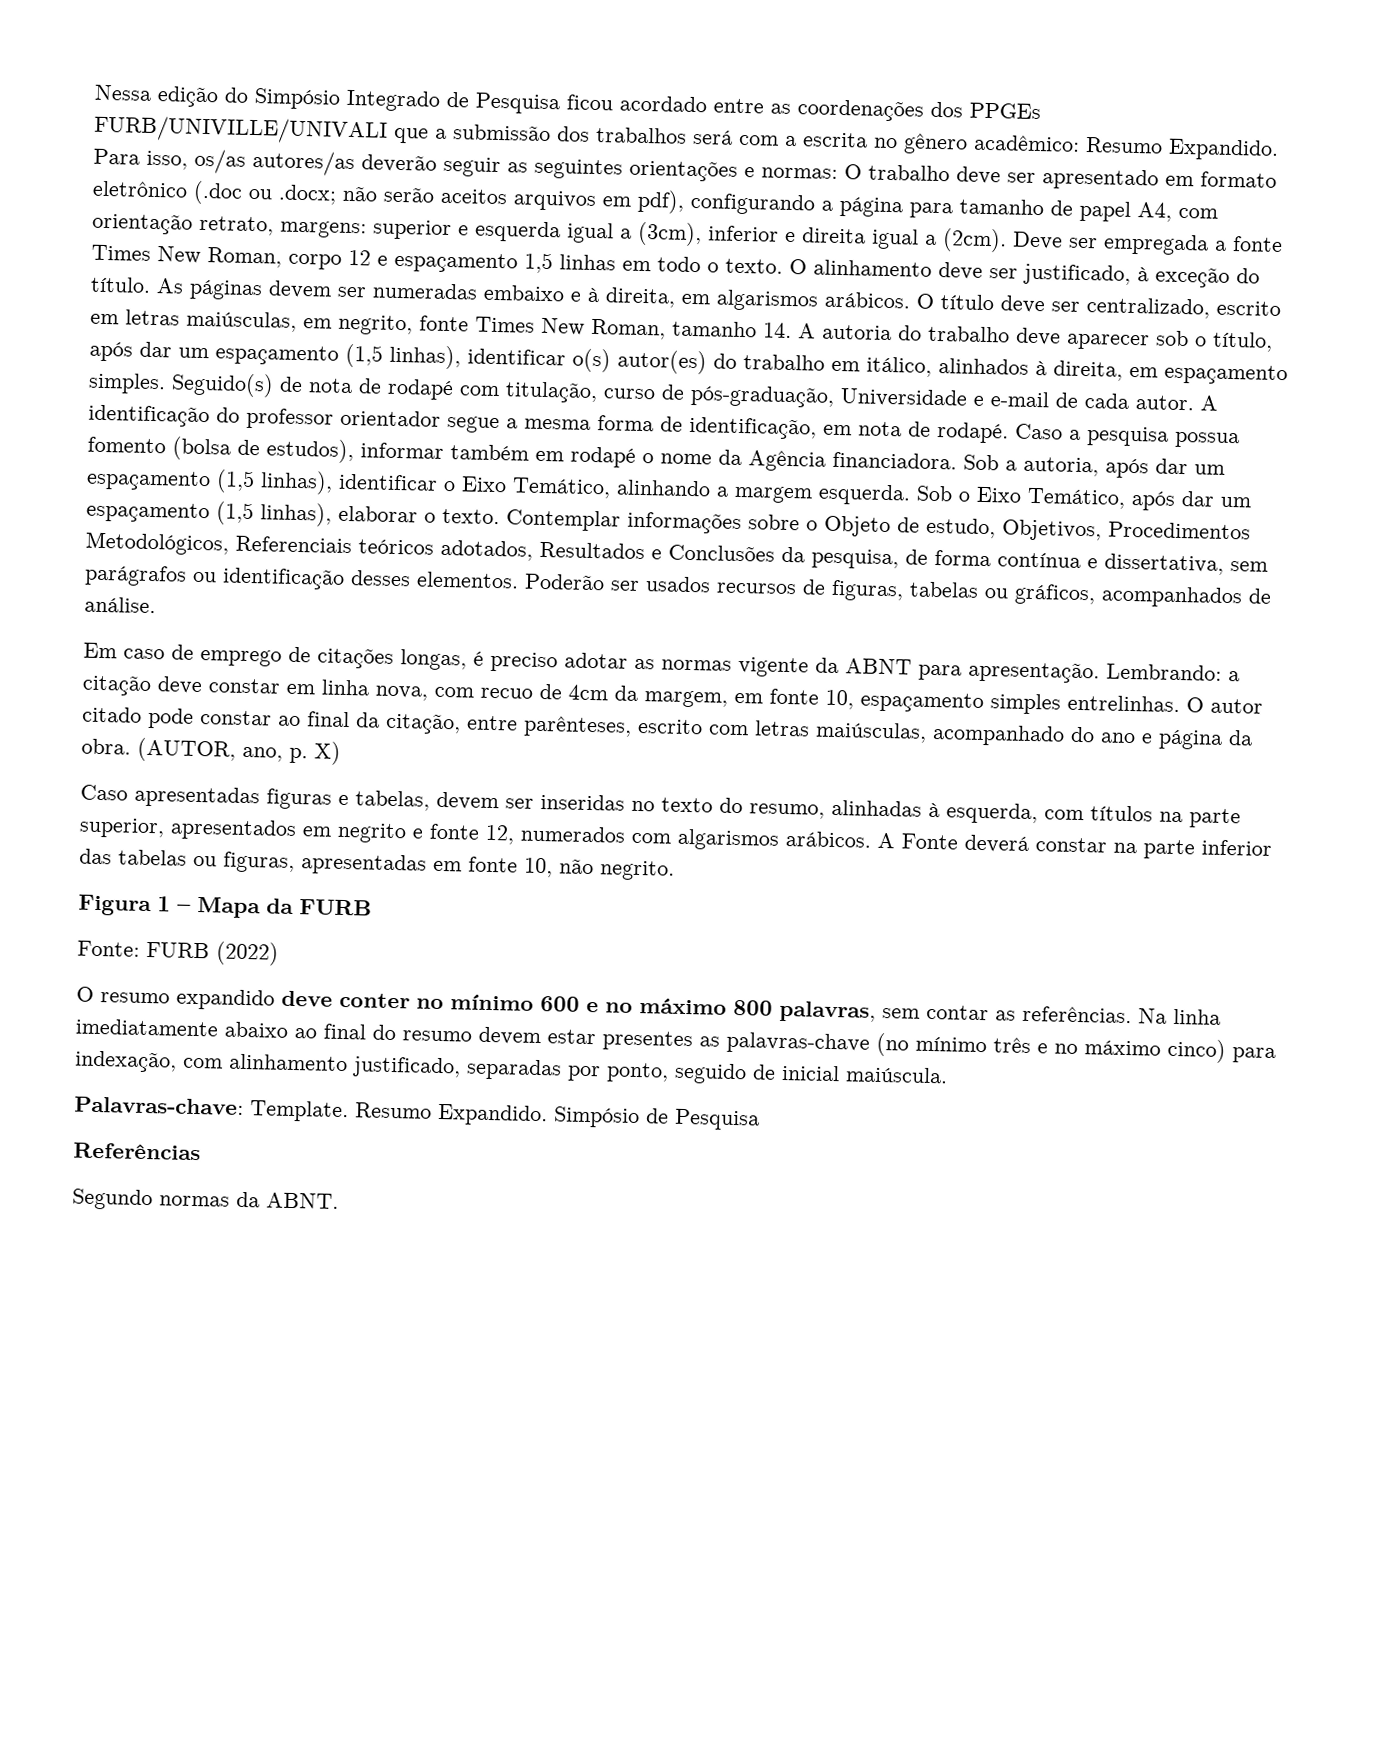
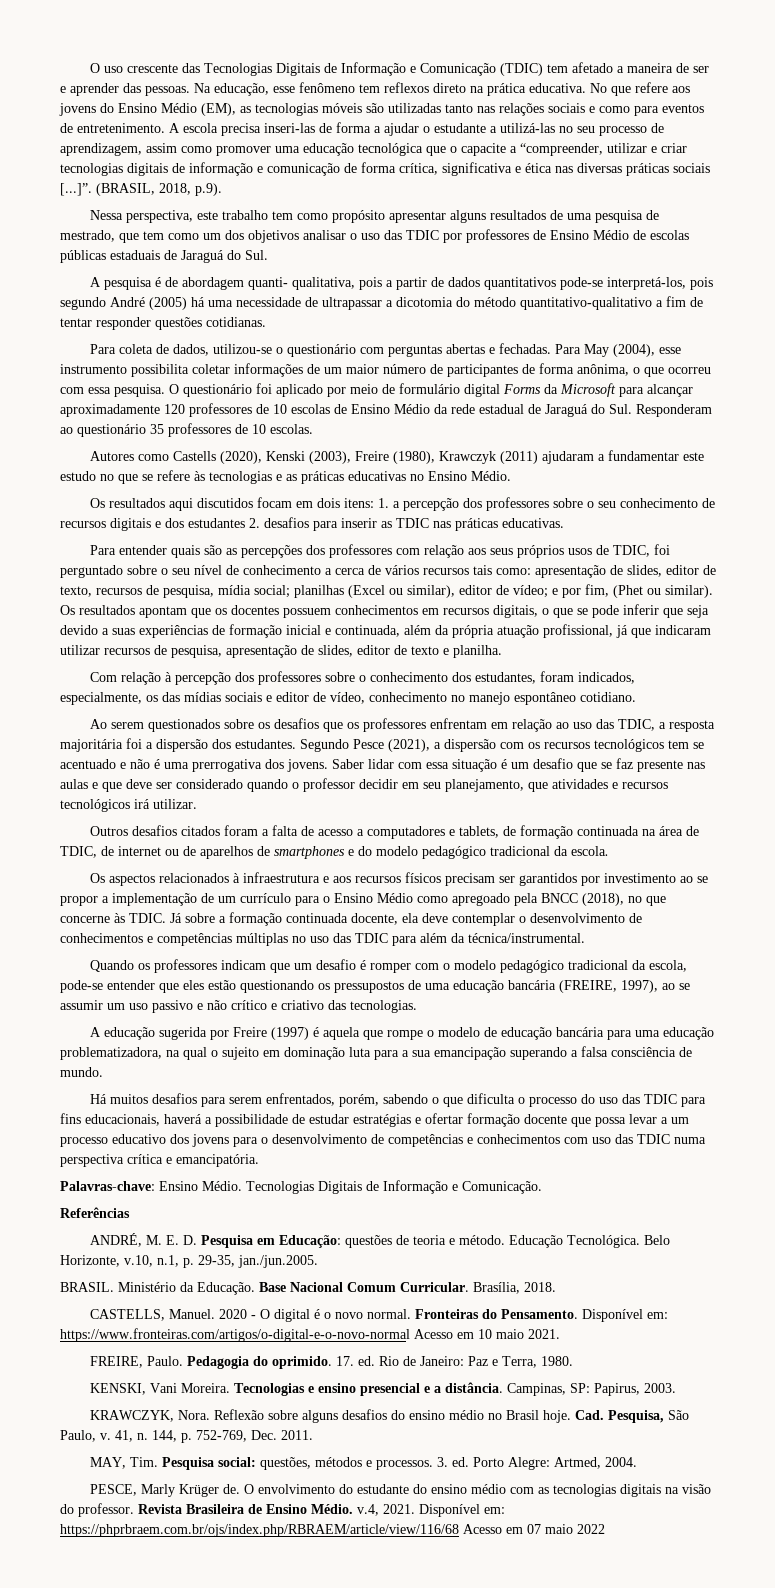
[94,84,1041,122] [94,114,1279,161] [93,148,1277,191] [92,180,1218,222] [92,212,1283,256] [91,244,1260,288] [90,276,1281,319] [90,309,1273,352] [89,341,1288,386] [88,372,1218,411] [88,404,1240,449] [87,436,1225,479] [86,469,1251,511] [86,501,1251,542] [85,531,1268,575] [84,564,1272,609] [84,596,156,614] [83,642,1240,684] [82,674,1263,715] [82,706,1253,750] [81,737,341,765] [80,784,1241,829] [79,817,1272,860] [79,848,675,881] [78,894,372,919] [77,940,279,966] [76,986,1221,1025] [75,1018,1276,1064] [74,1050,948,1085] [74,1096,760,1131] [73,1142,201,1161] [72,1188,339,1211] Nessa edição do Simpósio Integrado de Pesquisa ficou acordado entre as coordenações dos PPGEs FURB/UNIVILLE/UNIVALI que a submissão dos trabalhos será com a escrita no gênero acadêmico: Resumo Expandido. Para isso, os/as autores/as deverão seguir as seguintes orientações e normas: O trabalho deve ser apresentado em formato eletrônico (.doc ou .docx; não serão aceitos arquivos em pdf), configurando a página para tamanho de papel A4, com orientação retrato, margens: superior e esquerda igual a (3cm), inferior e direita igual a (2cm). Deve ser empregada a fonte Times New Roman, corpo 12 e espaçamento 1,5 linhas em todo o texto. O alinhamento deve ser justificado, à exceção do título. As páginas devem ser numeradas embaixo e à direita, em algarismos arábicos. O título deve ser centralizado, escrito em letras maiúsculas, em negrito, fonte Times New Roman, tamanho 14. A autoria do trabalho deve aparecer sob o título, após dar um espaçamento (1,5 linhas), identificar o(s) autor(es) do trabalho em itálico, alinhados à direita, em espaçamento simples. Seguido(s) de nota de rodapé com titulação, curso de pós-graduação, Universidade e e-mail de cada autor. A identificação do professor orientador segue a mesma forma de identificação, em nota de rodapé. Caso a pesquisa possua fomento (bolsa de estudos), informar também em rodapé o nome da Agência financiadora. Sob a autoria, após dar um espaçamento (1,5 linhas), identificar o Eixo Temático, alinhando a margem esquerda. Sob o Eixo Temático, após dar um espaçamento (1,5 linhas), elaborar o texto. Contemplar informações sobre o Objeto de estudo, Objetivos, Procedimentos Metodológicos, Referenciais teóricos adotados, Resultados e Conclusões da pesquisa, de forma contínua e dissertativa, sem parágrafos ou identificação desses elementos. Poderão ser usados recursos de figuras, tabelas ou gráficos, acompanhados de análise. // Em caso de emprego de citações longas, é preciso adotar as normas vigente da ABNT para apresentação. Lembrando: a citação deve constar em linha nova, com recuo de 4cm da margem, em fonte 10, espaçamento simples entrelinhas. O autor citado pode constar ao final da citação, entre parênteses, escrito com letras maiúsculas, acompanhado do ano e página da obra. (AUTOR, ano, p. X) // Caso apresentadas figuras e tabelas, devem ser inseridas no texto do resumo, alinhadas à esquerda, com títulos na parte superior, apresentados em negrito e fonte 12, numerados com algarismos arábicos. A Fonte deverá constar na parte inferior das tabelas ou figuras, apresentadas em fonte 10, não negrito. // Figura 1 – Mapa da FURB // Fonte: FURB (2022) // O resumo expandido deve conter no mínimo 600 e no máximo 800 palavras, sem contar as referências. Na linha imediatamente abaixo ao final do resumo devem estar presentes as palavras-chave (no mínimo três e no máximo cinco) para indexação, com alinhamento justificado, separadas por ponto, seguido de inicial maiúscula. // Palavras-chave: Template. Resumo Expandido. Simpósio de Pesquisa // Referências // Segundo normas da ABNT. -> [89,62,709,76] [60,82,690,96] [59,103,704,116] [60,122,664,136] [60,143,687,156] [60,162,710,176] [60,183,222,196] [89,210,659,223] [60,229,689,243] [60,250,268,263] [89,277,713,290] [60,296,703,310] [60,317,266,330] [89,343,681,357] [60,363,711,377] [60,383,693,397] [60,403,712,417] [60,423,313,437] [89,450,704,464] [60,470,511,484] [89,497,715,511] [60,517,564,531] [89,544,670,558] [60,565,716,578] [60,584,713,598] [60,604,709,618] [60,624,711,638] [60,645,502,658] [89,671,635,685] [60,692,636,705] [89,718,715,732] [60,738,704,752] [60,758,705,772] [60,778,668,792] [60,799,197,812] [89,825,699,839] [60,846,609,859] [89,872,708,886] [60,893,666,906] [60,912,642,926] [60,933,585,946] [89,959,687,973] [60,980,690,993] [60,1000,417,1013] [89,1027,714,1040] [60,1046,692,1060] [60,1067,103,1077] [89,1093,706,1107] [60,1113,689,1127] [60,1134,706,1147] [60,1154,259,1167] [60,1180,542,1194] [60,1207,130,1218] [89,1233,670,1248] [60,1255,318,1268] [60,1282,556,1295] [89,1309,668,1322] [60,1328,560,1342] [89,1356,573,1369] [89,1382,676,1396] [89,1409,689,1423] [60,1430,313,1443] [89,1457,637,1470] [89,1484,711,1497] [60,1503,505,1517] [60,1524,605,1537] O uso crescente das Tecnologias Digitais de Informação e Comunicação (TDIC) tem afetado a maneira de ser e aprender das pessoas. Na educação, esse fenômeno tem reflexos direto na prática educativa. No que refere aos jovens do Ensino Médio (EM), as tecnologias móveis são utilizadas tanto nas relações sociais e como para eventos de entretenimento. A escola precisa inseri-las de forma a ajudar o estudante a utilizá-las no seu processo de aprendizagem, assim como promover uma educação tecnológica que o capacite a “compreender, utilizar e criar tecnologias digitais de informação e comunicação de forma crítica, significativa e ética nas diversas práticas sociais [...]”. (BRASIL, 2018, p.9). // Nessa perspectiva, este trabalho tem como propósito apresentar alguns resultados de uma pesquisa de mestrado, que tem como um dos objetivos analisar o uso das TDIC por professores de Ensino Médio de escolas públicas estaduais de Jaraguá do Sul. // A pesquisa é de abordagem quanti- qualitativa, pois a partir de dados quantitativos pode-se interpretá-los, pois segundo André (2005) há uma necessidade de ultrapassar a dicotomia do método quantitativo-qualitativo a fim de tentar responder questões cotidianas. // Para coleta de dados, utilizou-se o questionário com perguntas abertas e fechadas. Para May (2004), esse instrumento possibilita coletar informações de um maior número de participantes de forma anônima, o que ocorreu com essa pesquisa. O questionário foi aplicado por meio de formulário digital Forms da Microsoft para alcançar aproximadamente 120 professores de 10 escolas de Ensino Médio da rede estadual de Jaraguá do Sul. Responderam ao questionário 35 professores de 10 escolas. // Autores como Castells (2020), Kenski (2003), Freire (1980), Krawczyk (2011) ajudaram a fundamentar este estudo no que se refere às tecnologias e as práticas educativas no Ensino Médio. // Os resultados aqui discutidos focam em dois itens: 1. a percepção dos professores sobre o seu conhecimento de recursos digitais e dos estudantes 2. desafios para inserir as TDIC nas práticas educativas. // Para entender quais são as percepções dos professores com relação aos seus próprios usos de TDIC, foi perguntado sobre o seu nível de conhecimento a cerca de vários recursos tais como: apresentação de slides, editor de texto, recursos de pesquisa, mídia social; planilhas (Excel ou similar), editor de vídeo; e por fim, (Phet ou similar). Os resultados apontam que os docentes possuem conhecimentos em recursos digitais, o que se pode inferir que seja devido a suas experiências de formação inicial e continuada, além da própria atuação profissional, já que indicaram utilizar recursos de pesquisa, apresentação de slides, editor de texto e planilha. // Com relação à percepção dos professores sobre o conhecimento dos estudantes, foram indicados, especialmente, os das mídias sociais e editor de vídeo, conhecimento no manejo espontâneo cotidiano. // Ao serem questionados sobre os desafios que os professores enfrentam em relação ao uso das TDIC, a resposta majoritária foi a dispersão dos estudantes. Segundo Pesce (2021), a dispersão com os recursos tecnológicos tem se acentuado e não é uma prerrogativa dos jovens. Saber lidar com essa situação é um desafio que se faz presente nas aulas e que deve ser considerado quando o professor decidir em seu planejamento, que atividades e recursos tecnológicos irá utilizar. // Outros desafios citados foram a falta de acesso a computadores e tablets, de formação continuada na área de TDIC, de internet ou de aparelhos de smartphones e do modelo pedagógico tradicional da escola. // Os aspectos relacionados à infraestrutura e aos recursos físicos precisam ser garantidos por investimento ao se propor a implementação de um currículo para o Ensino Médio como apregoado pela BNCC (2018), no que concerne às TDIC. Já sobre a formação continuada docente, ela deve contemplar o desenvolvimento de conhecimentos e competências múltiplas no uso das TDIC para além da técnica/instrumental. // Quando os professores indicam que um desafio é romper com o modelo pedagógico tradicional da escola, pode-se entender que eles estão questionando os pressupostos de uma educação bancária (FREIRE, 1997), ao se assumir um uso passivo e não crítico e criativo das tecnologias. // A educação sugerida por Freire (1997) é aquela que rompe o modelo de educação bancária para uma educação problematizadora, na qual o sujeito em dominação luta para a sua emancipação superando a falsa consciência de mundo. // Há muitos desafios para serem enfrentados, porém, sabendo o que dificulta o processo do uso das TDIC para fins educacionais, haverá a possibilidade de estudar estratégias e ofertar formação docente que possa levar a um processo educativo dos jovens para o desenvolvimento de competências e conhecimentos com uso das TDIC numa perspectiva crítica e emancipatória. // Palavras-chave: Ensino Médio. Tecnologias Digitais de Informação e Comunicação. // Referências // ANDRÉ, M. E. D. Pesquisa em Educação: questões de teoria e método. Educação Tecnológica. Belo Horizonte, v.10, n.1, p. 29-35, jan./jun.2005. // BRASIL. Ministério da Educação. Base Nacional Comum Curricular. Brasília, 2018. // CASTELLS, Manuel. 2020 - O digital é o novo normal. Fronteiras do Pensamento. Disponível em: https://www.fronteiras.com/artigos/o-digital-e-o-novo-normal Acesso em 10 maio 2021. // FREIRE, Paulo. Pedagogia do oprimido. 17. ed. Rio de Janeiro: Paz e Terra, 1980. // KENSKI, Vani Moreira. Tecnologias e ensino presencial e a distância. Campinas, SP: Papirus, 2003. // KRAWCZYK, Nora. Reflexão sobre alguns desafios do ensino médio no Brasil hoje. Cad. Pesquisa, São Paulo, v. 41, n. 144, p. 752-769, Dec. 2011. // MAY, Tim. Pesquisa social: questões, métodos e processos. 3. ed. Porto Alegre: Artmed, 2004. // PESCE, Marly Krüger de. O envolvimento do estudante do ensino médio com as tecnologias digitais na visão do professor. Revista Brasileira de Ensino Médio. v.4, 2021. Disponível em: https://phprbraem.com.br/ojs/index.php/RBRAEM/article/view/116/68 Acesso em 07 maio 2022

